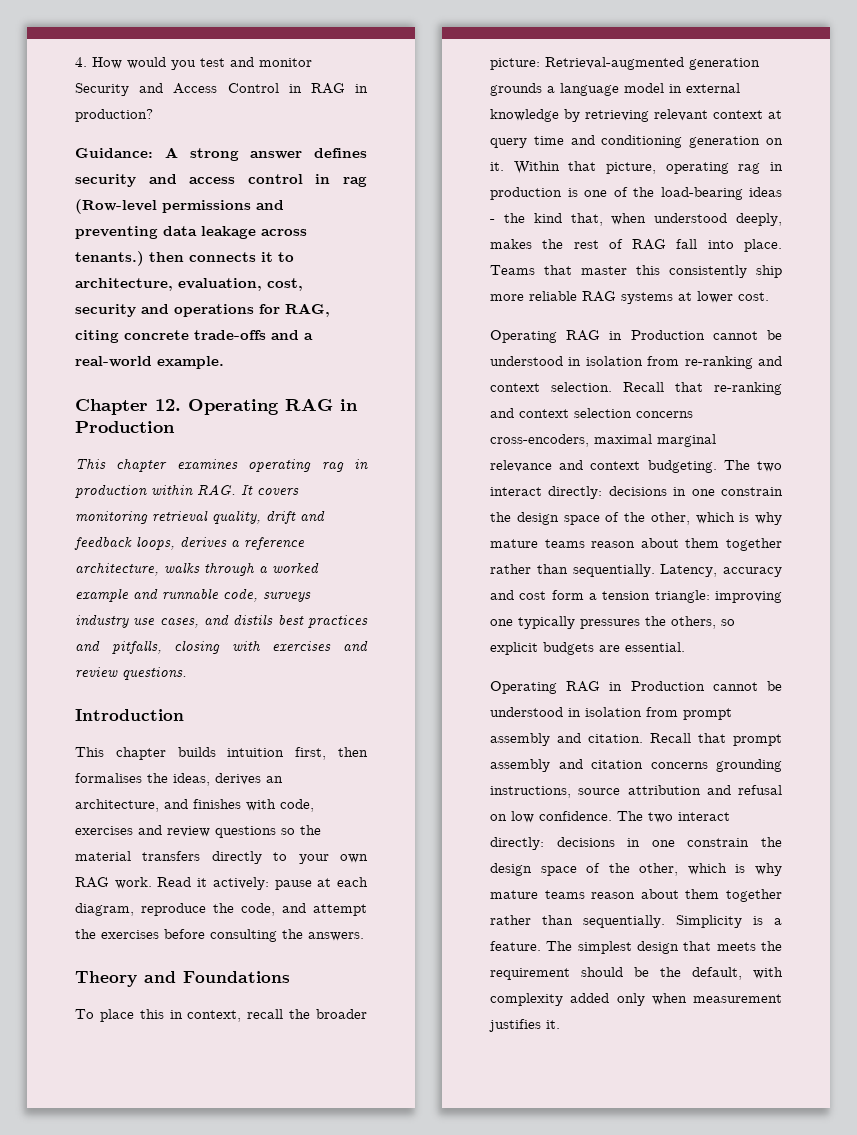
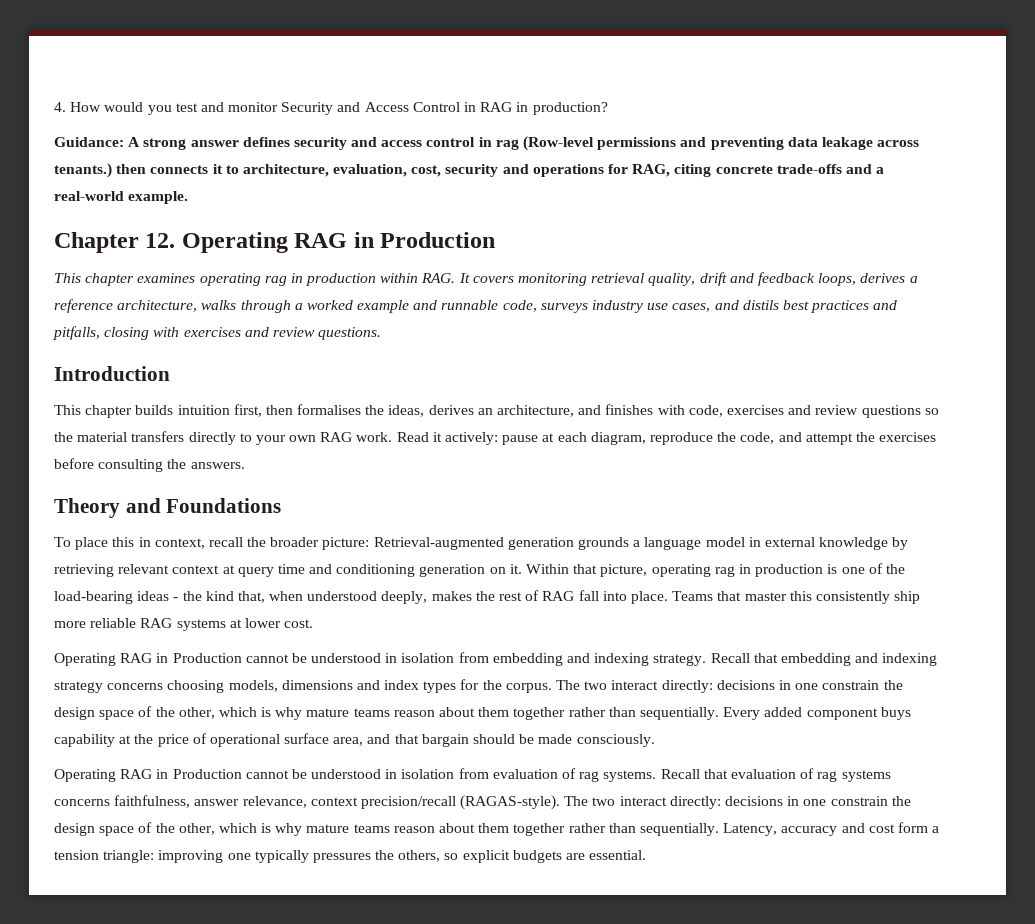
[684,356,782,369] [490,382,782,395] [490,408,693,418] [490,434,716,447] [490,460,717,473] re-ranking and context selection. Recall that re-ranking and context selection concerns cross-encoders, maximal marginal relevance and context budgeting. -> [492,653,938,666] [54,679,903,693] [54,706,911,720] [54,733,655,747] [54,768,891,782] [54,795,561,810] embedding and indexing strategy. Recall that embedding and indexing strategy concerns choosing models, dimensions and index types for the corpus. The two interact directly: decisions in one constrain the design space of the other, which is why mature teams reason about them together rather than sequentially. Every added component buys capability at the price of operational surface area, and that bargain should be made consciously. // Operating RAG in Production cannot be understood in isolation from evaluation of rag systems. Recall that evaluation of rag systems concerns faithfulness, answer relevance, context precision/recall (RAGAS-style).
[490,681,782,694] [490,707,732,720] [490,733,782,746] [490,759,782,772] [490,785,782,798] [490,811,730,823] [490,837,782,850] [490,863,782,876] [490,889,782,902] [490,915,782,928] [490,941,782,954] [490,967,783,980] [490,993,782,1006] [489,1019,560,1032] // Operating RAG in Production cannot be understood in isolation from prompt assembly and citation. Recall that prompt assembly and citation concerns grounding instructions, source attribution and refusal on low confidence. The two interact directly: decisions in one constrain the design space of the other, which is why mature teams reason about them together rather than sequentially. Simplicity is a feature. The simplest design that meets the requirement should be the default, with complexity added only when measurement justifies it. -> (647, 855) none

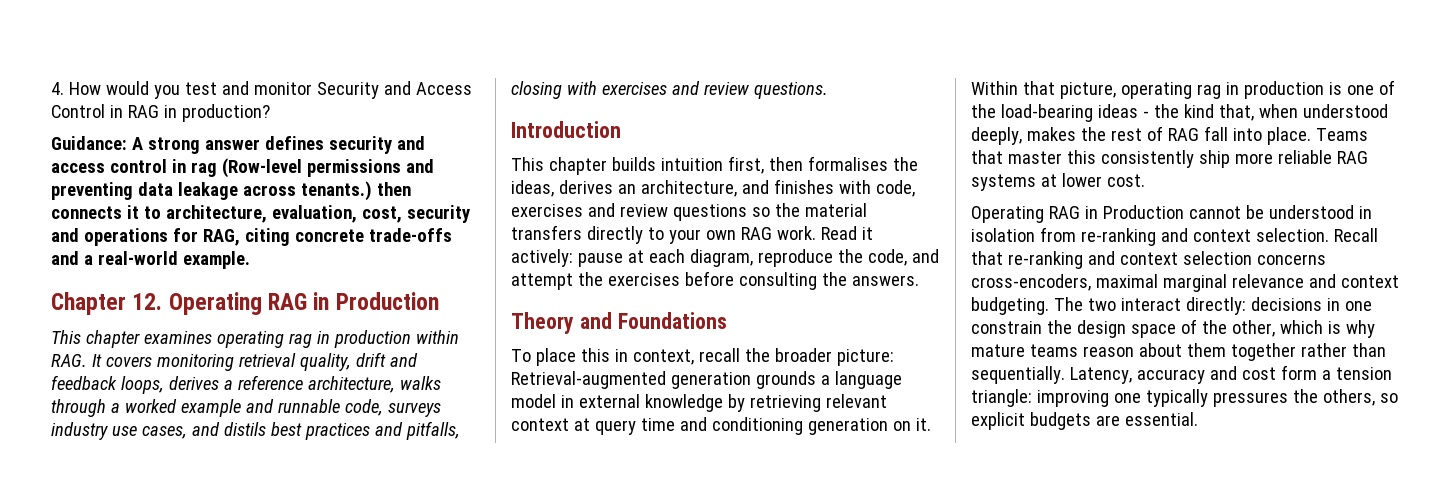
[492,653,938,666] [54,679,903,693] [54,706,911,720] [54,733,655,747] [54,768,891,782] [54,795,561,810] embedding and indexing strategy. Recall that embedding and indexing strategy concerns choosing models, dimensions and index types for the corpus. The two interact directly: decisions in one constrain the design space of the other, which is why mature teams reason about them together rather than sequentially. Every added component buys capability at the price of operational surface area, and that bargain should be made consciously. // Operating RAG in Production cannot be understood in isolation from evaluation of rag systems. Recall that evaluation of rag systems concerns faithfulness, answer relevance, context precision/recall (RAGAS-style). -> [1080,228,1378,246] [971,251,1326,269] [971,274,1399,292] [971,297,1049,315] re-ranking and context selection. Recall that re-ranking and context selection concerns cross-encoders, maximal marginal relevance and context budgeting.

